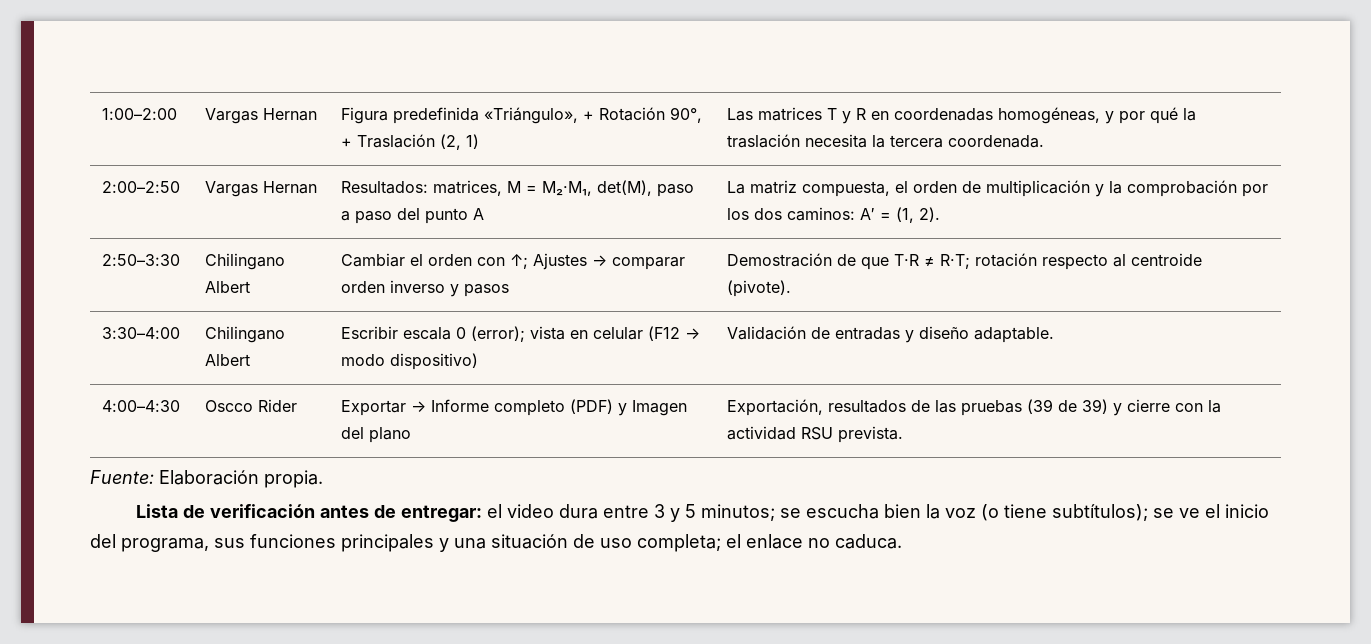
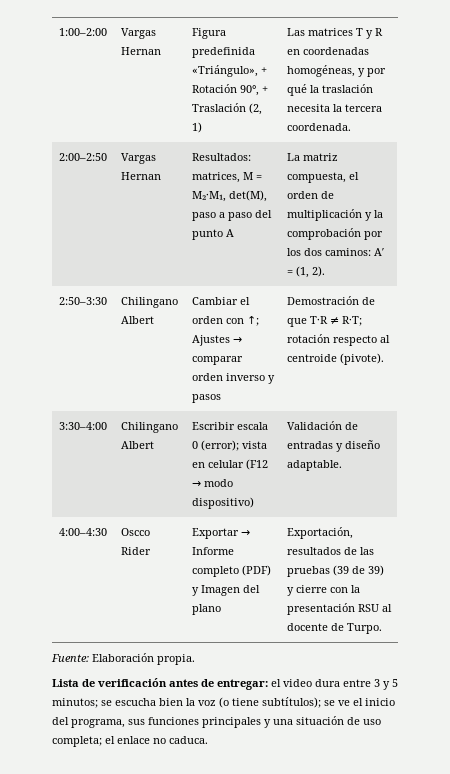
[727,426,904,443] actividad RSU prevista. -> [286,603,392,615] [286,623,382,634] presentación RSU al docente de Turpo.

